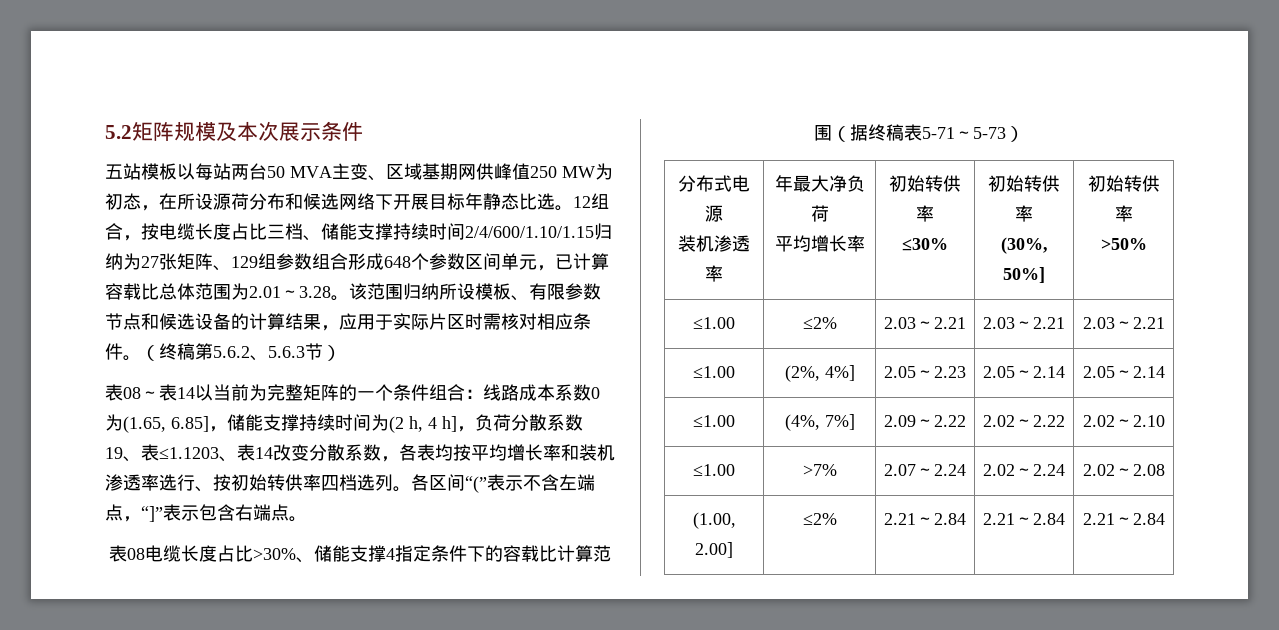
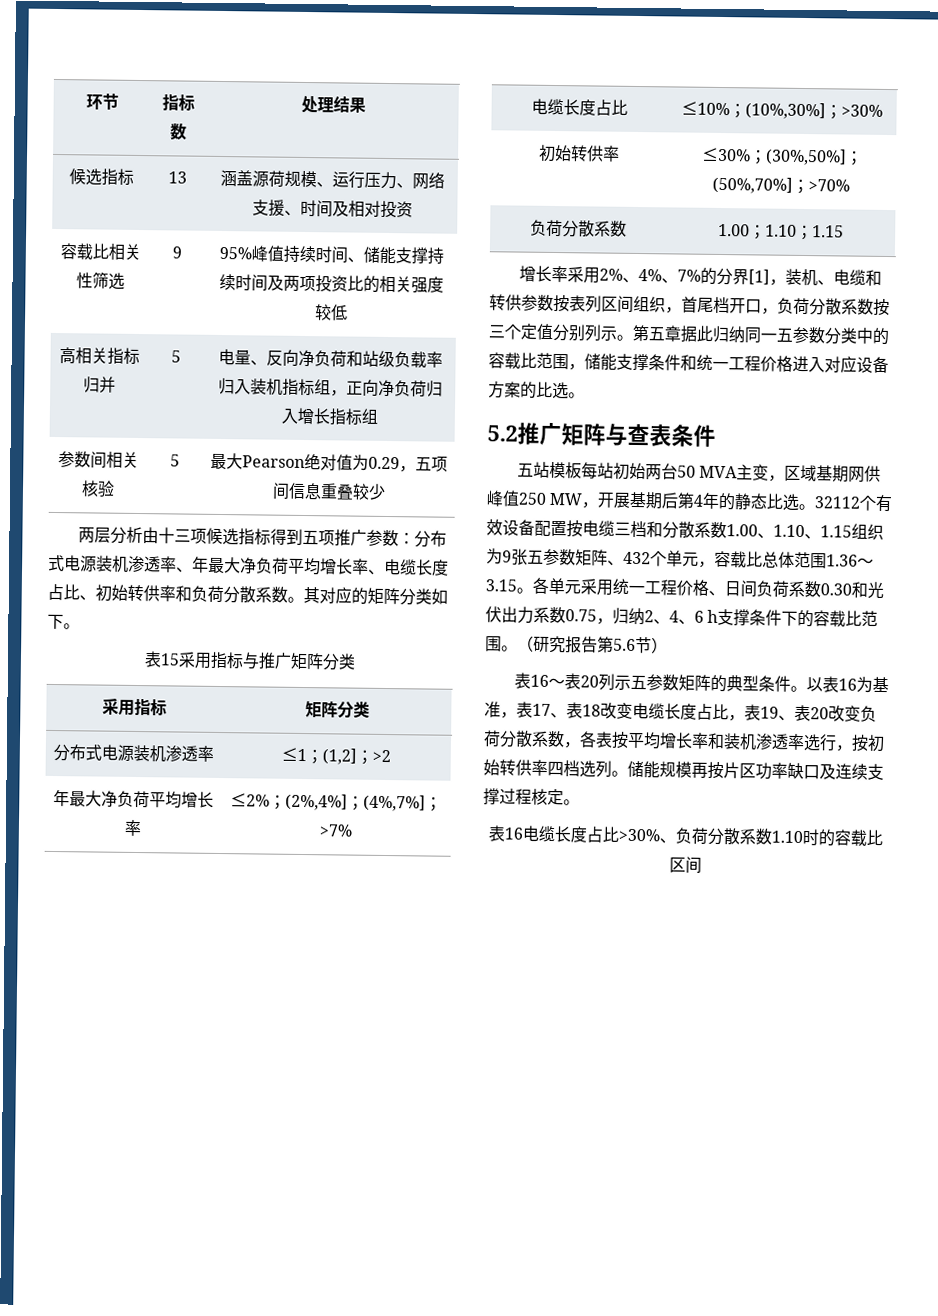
[105,121,321,141] 5.2矩阵规模及本次展示 -> [85,93,119,110] [162,94,195,111] [170,123,187,141] [300,95,366,114] [68,168,134,186] [168,171,187,184] [219,169,445,190] [251,199,413,219] [59,243,141,261] [75,271,125,290] [171,246,182,259] [218,245,444,265] [218,273,444,294] [314,304,348,321] [58,347,140,366] [82,376,116,393] [170,350,181,363] [217,348,443,369] [217,377,443,398] [280,407,378,426] [57,451,139,469] [80,480,115,497] [169,454,180,467] [210,453,448,473] [271,482,386,500] [77,526,447,548] [48,554,449,576] [47,583,448,606] [47,613,80,630] [144,651,356,671] [102,698,167,716] [304,701,370,719] [53,744,214,763] [281,747,391,765] [53,790,214,809] [124,819,142,837] [230,793,442,812] [318,824,352,837] [531,98,628,116] [681,101,883,120] [538,144,620,162] [700,147,863,166] [712,176,850,195] [530,219,627,238] [718,223,844,241] [518,265,882,287] [489,294,890,317] [488,323,890,346] [488,352,889,374] [488,381,585,400] [487,422,672,447] 环节 | 指标数 | 处理结果 // 候选指标 | 13 | 涵盖源荷规模、运行压力、网络支援、时间及相对投资 // 容载比相关性筛选 | 9 | 95%峰值持续时间、储能支撑持续时间及两项投资比的相关强度较低 // 高相关指标归并 | 5 | 电量、反向净负荷和站级负载率归入装机指标组，正向净负荷归入增长指标组 // 参数间相关核验 | 5 | 最大Pearson绝对值为0.29，五项间信息重叠较少 // 两层分析由十三项候选指标得到五项推广参数：分布式电源装机渗透率、年最大净负荷平均增长率、电缆长度占比、初始转供率和负荷分散系数。其对应的矩阵分类如下。 // 表15采用指标与推广矩阵分类 // 采用指标 | 矩阵分类 // 分布式电源装机渗透率 | ≤1；(1,2]；>2 // 年最大净负荷平均增长率 | ≤2%；(2%,4%]；(4%,7%]；>7% // 电缆长度占比 | ≤10%；(10%,30%]；>30% // 初始转供率 | ≤30%；(30%,50%]；(50%,70%]；>70% // 负荷分散系数 | 1.00；1.10；1.15 // 增长率采用2%、4%、7%的分界[1]，装机、电缆和转供参数按表列区间组织，首尾档开口，负荷分散系数按三个定值分别列示。第五章据此归纳同一五参数分类中的容载比范围，储能支撑条件和统一工程价格进入对应设备方案的比选。 // 5.2推广矩阵与查表
[177,163,231,180] 以每站 -> [580,462,646,480] 每站初始
[368,175,386,181] 、 -> [768,474,786,482] ，
[595,163,613,180] [105,193,609,211] [105,223,612,241] [105,253,609,271] [105,283,601,301] [105,313,591,331] [105,343,341,361] [105,384,600,401] [105,414,583,433] [105,444,309,462] 为初态，在所设源荷分布和候选网络下开展目标年静态比选。12组合，按电缆长度占比三档、储能支撑持续时间2/4/600/1.10/1.15归纳为27张矩阵、129组参数组合形成648个参数区间单元，已计算容载比总体范围为2.01～3.28。该范围归纳所设模板、有限参数节点和候选设备的计算结果，应用于实际片区时需核对相应条件。（终稿第5.6.2、5.6.3节） // 表08～表14以当前为完整矩阵的一个条件组合：线路成本系数0为(1.65, 6.85]，储能支撑持续时间为(2 h, 4 h]，负荷分散系数19、表≤1.1203、表14改变 -> [581,491,893,513] [486,519,884,540] [486,548,874,569] [485,577,884,599] [485,606,879,628] [485,635,668,654] [513,672,889,694] [484,701,877,722] [483,730,501,748] ，开展基期后第4年的静态比选。32112个有效设备配置按电缆三档和分散系数1.00、1.10、1.15组织为9张五参数矩阵、432个单元，容载比总体范围1.36～3.15。各单元采用统一工程价格、日间负荷系数0.30和光伏出力系数0.75，归纳2、4、6 h支撑条件下的容载比范围。（研究报告第5.6节） // 表16～表20列示五参数矩阵的典型条件。以表16为基准，表17、表18改变电缆长度占比，表19、表20改变负荷
[435,444,453,461] 均 -> (613, 739) none
[195,486,213,492] 、 -> [835,744,852,752] ，
[411,474,595,493] [105,504,307,522] [109,545,145,562] 各区间“(”表示不含左端点，“]”表示包含右端点。 // 表08 -> [627,760,884,781] [483,788,580,806] [488,825,523,842] 储能规模再按片区功率缺口及连续支撑过程核定。 // 表16
[314,545,611,562] [814,124,1024,142] [678,175,750,192] [705,205,723,222] [678,235,750,252] [705,265,723,282] [774,175,865,192] [810,205,829,222] [774,235,865,252] [889,175,961,192] [916,205,934,222] [902,238,948,251] [988,175,1060,192] [1015,205,1033,222] [1000,237,1048,254] [1003,267,1045,283] [1087,175,1160,192] [1114,205,1133,222] [1100,238,1147,250] [693,317,735,329] [802,317,837,329] [884,317,966,329] [983,317,1065,329] [1082,317,1165,329] [693,366,735,378] [784,365,855,382] [884,366,966,378] [983,366,1065,378] [1082,366,1165,378] [693,415,735,427] [784,414,855,431] [884,415,966,427] [983,415,1065,427] [1082,415,1165,427] [693,464,735,476] [802,464,837,476] [884,464,966,476] [983,464,1065,476] [1082,464,1165,476] [692,512,736,529] [695,542,733,558] [802,513,837,525] [884,513,966,525] [983,513,1065,525] [1082,513,1165,525] 储能支撑4指定条件下的容载比计算范围（据终稿表5-71～5-73） // 分布式电源 // 装机渗透率 | 年最大净负荷 // 平均增长率 | 初始转供率 // ≤30% | 初始转供率 // (30%, 50%] | 初始转供率 // >50% // ≤1.00 | ≤2% | 2.03～2.21 | 2.03～2.21 | 2.03～2.21 // ≤1.00 | (2%, 4%] | 2.05～2.23 | 2.05～2.14 | 2.05～2.14 // ≤1.00 | (4%, 7%] | 2.09～2.22 | 2.02～2.22 | 2.02～2.10 // ≤1.00 | >7% | 2.07～2.24 | 2.02～2.24 | 2.02～2.08 // (1.00, 2.00] | ≤2% | 2.21～2.84 | 2.21～2.84 | 2.21～2.84 -> [675,827,883,847] [669,856,702,874] 负荷分散系数1.10时的容载比区间

